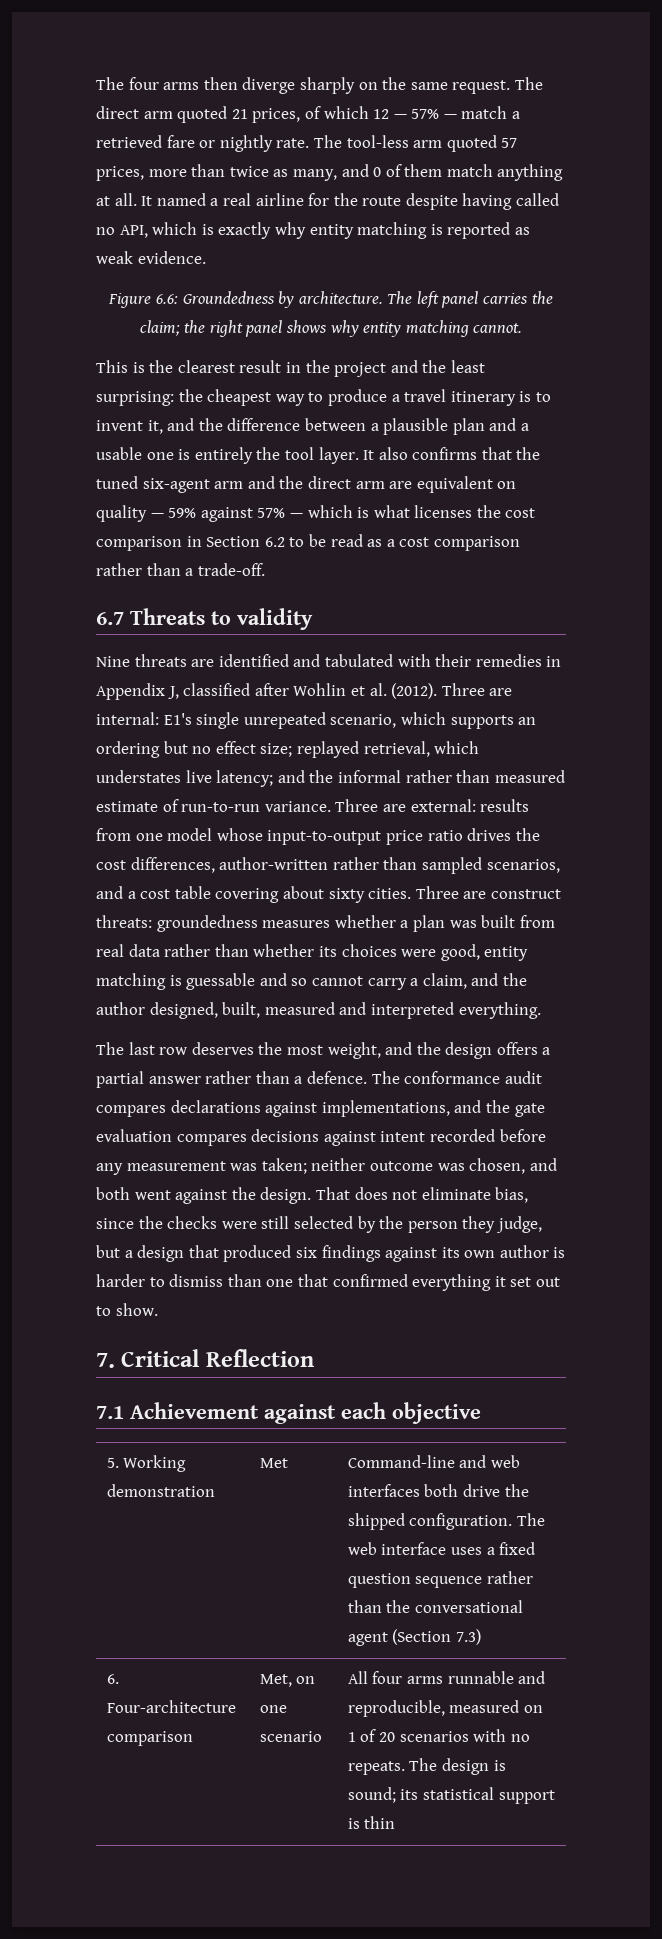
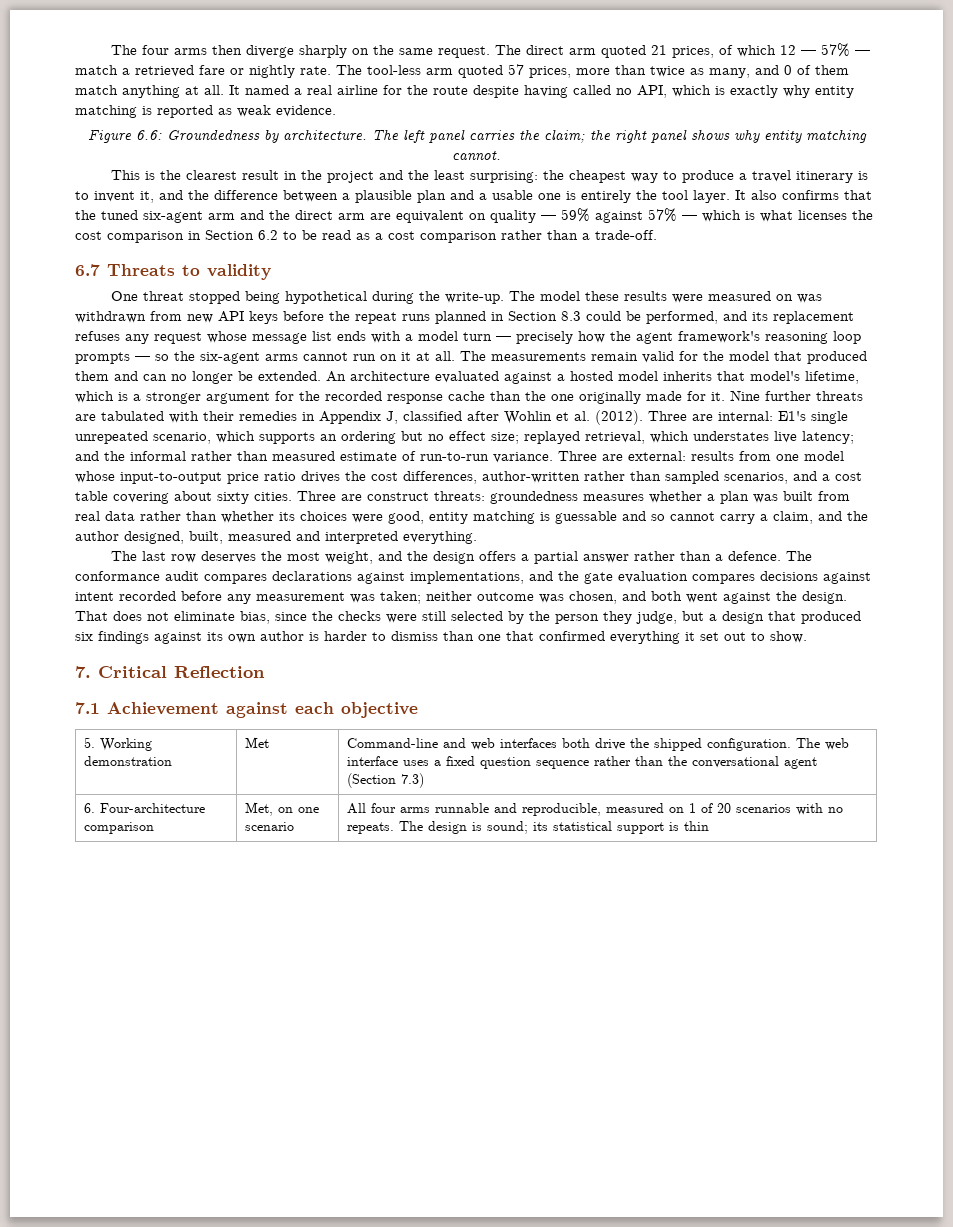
[96,654,321,667] Nine threats are identified and -> [111,291,823,304] [75,311,854,324] [75,331,861,344] [75,351,867,364] [75,371,859,384] [75,390,863,404] [75,414,96,421] One threat stopped being hypothetical during the write-up. The model these results were measured on was withdrawn from new API keys before the repeat runs planned in Section 8.3 could be performed, and its replacement refuses any request whose message list ends with a model turn — precisely how the agent framework's reasoning loop prompts — so the six-agent arms cannot run on it at all. The measurements remain valid for the model that produced them and can no longer be extended. An architecture evaluated against a hosted model inherits that model's lifetime, which is a stronger argument for the recorded response cache than the one originally made for it. Nine further threats are

